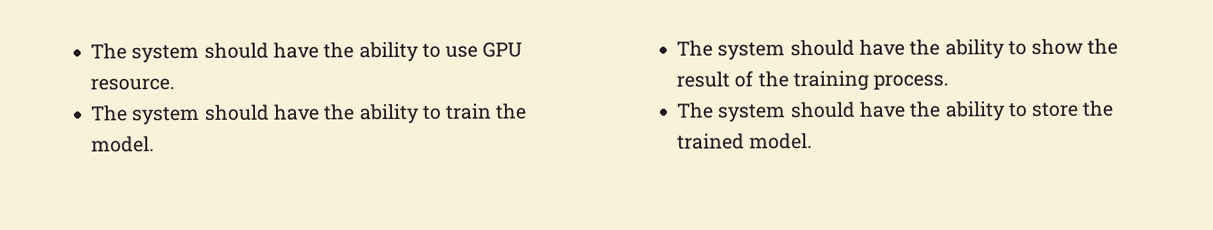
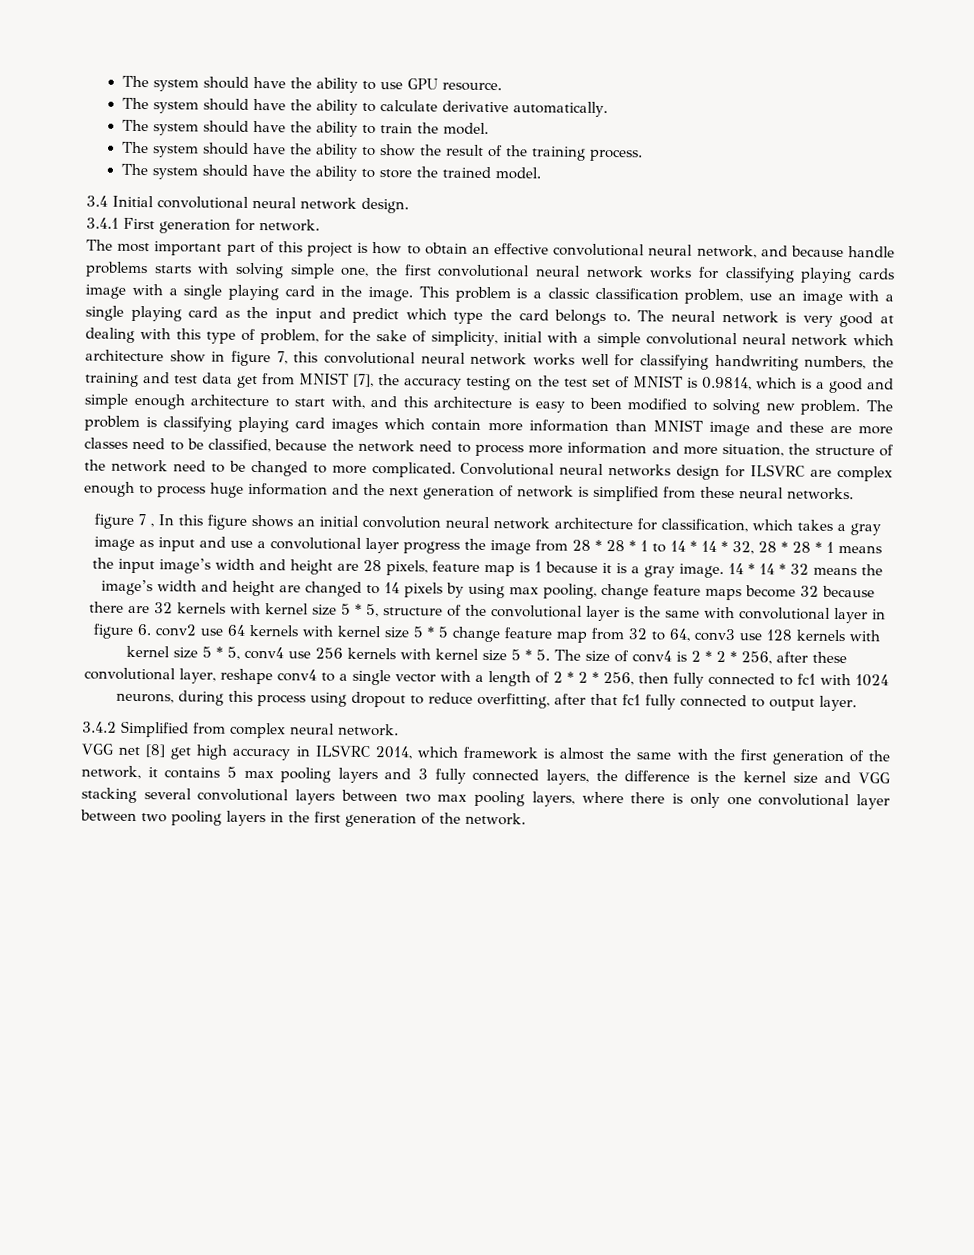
(176, 84) none -> [121,97,608,118] // The system should have the ability to calculate derivative automatically.
(814, 141) none -> [86,195,409,214] [86,217,320,234] [86,239,895,259] [85,261,895,284] [85,283,894,306] [85,305,895,328] [85,327,894,348] [85,349,894,371] [85,372,895,394] [84,393,893,416] [84,415,893,437] [84,437,895,457] [84,459,893,482] [84,481,854,502] [94,513,881,536] [93,536,882,555] [92,557,883,579] [100,579,875,601] [89,601,886,624] [93,623,880,643] [126,645,847,665] [84,667,889,688] [116,690,858,712] [82,720,399,739] [81,743,890,766] [81,765,891,785] [81,787,891,810] [80,809,526,828] // 3.4 Initial convolutional neural network design. // 3.4.1 First generation for network. // The most important part of this project is how to obtain an effective convolutional neural network, and because handle problems starts with solving simple one, the first convolutional neural network works for classifying playing cards image with a single playing card in the image. This problem is a classic classification problem, use an image with a single playing card as the input and predict which type the card belongs to. The neural network is very good at dealing with this type of problem, for the sake of simplicity, initial with a simple convolutional neural network which architecture show in figure 7, this convolutional neural network works well for classifying handwriting numbers, the training and test data get from MNIST [7], the accuracy testing on the test set of MNIST is 0.9814, which is a good and simple enough architecture to start with, and this architecture is easy to been modified to solving new problem. The problem is classifying playing card images which contain more information than MNIST image and these are more classes need to be classified, because the network need to process more information and more situation, the structure of the network need to be changed to more complicated. Convolutional neural networks design for ILSVRC are complex enough to process huge information and the next generation of network is simplified from these neural networks. // figure 7 , In this figure shows an initial convolution neural network architecture for classification, which takes a gray image as input and use a convolutional layer progress the image from 28 * 28 * 1 to 14 * 14 * 32, 28 * 28 * 1 means the input image’s width and height are 28 pixels, feature map is 1 because it is a gray image. 14 * 14 * 32 means the image’s width and height are changed to 14 pixels by using max pooling, change feature maps become 32 because there are 32 kernels with kernel size 5 * 5, structure of the convolutional layer is the same with convolutional layer in figure 6. conv2 use 64 kernels with kernel size 5 * 5 change feature map from 32 to 64, conv3 use 128 kernels with kernel size 5 * 5, conv4 use 256 kernels with kernel size 5 * 5. The size of conv4 is 2 * 2 * 256, after these convolutional layer, reshape conv4 to a single vector with a length of 2 * 2 * 256, then fully connected to fc1 with 1024 neurons, during this process using dropout to reduce overfitting, after that fc1 fully connected to output layer. // 3.4.2 Simplified from complex neural network. // VGG net [8] get high accuracy in ILSVRC 2014, which framework is almost the same with the first generation of the network, it contains 5 max pooling layers and 3 fully connected layers, the difference is the kernel size and VGG stacking several convolutional layers between two max pooling layers, where there is only one convolutional layer between two pooling layers in the first generation of the network.

